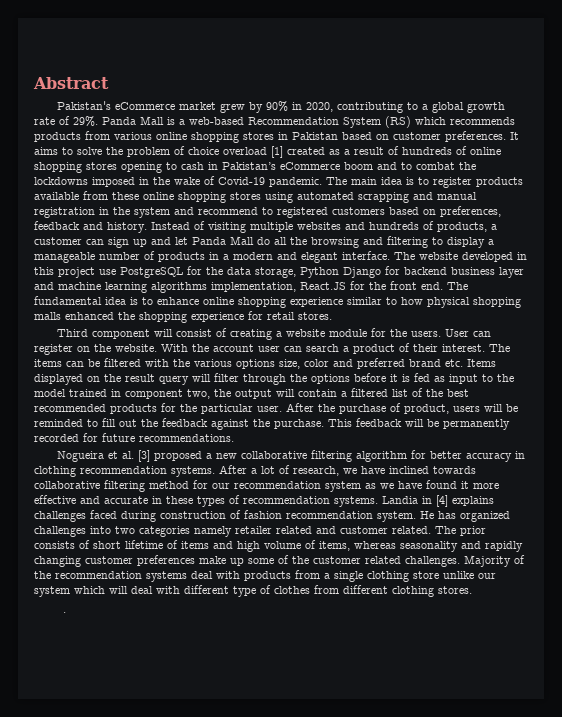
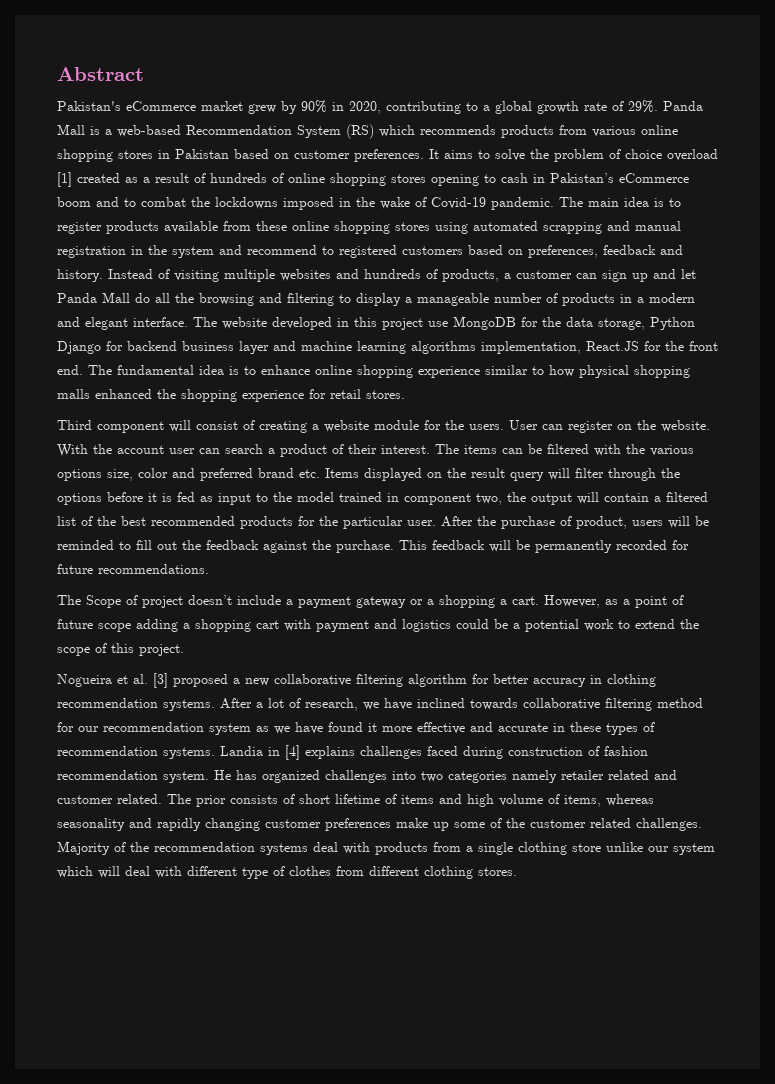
[120,267,183,278] PostgreSQL -> [453,316,516,330] MongoDB
(234, 438) none -> [57,595,684,608] [57,619,699,632] [57,643,184,656] // The Scope of project doesn’t include a payment gateway or a shopping a cart. However, as a point of future scope adding a shopping cart with payment and logistics could be a potential work to extend the scope of this project.
[62,612,66,613] // . -> (517, 871) none

